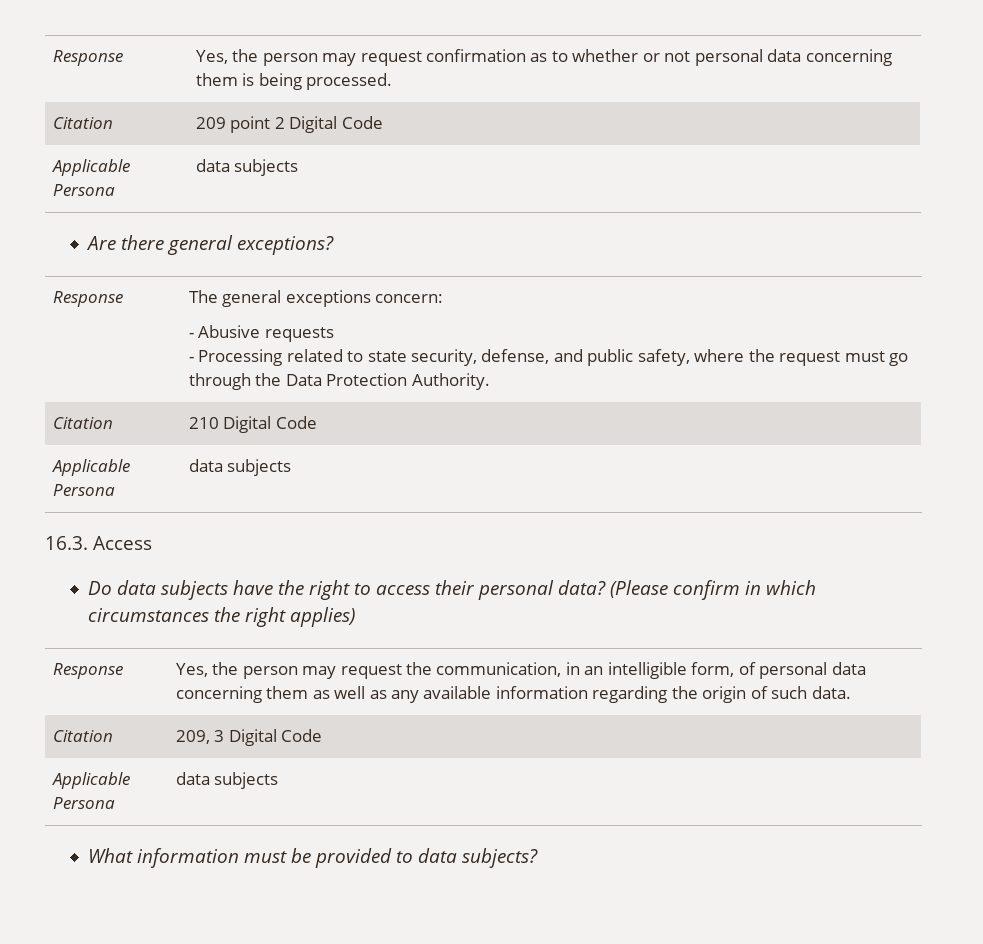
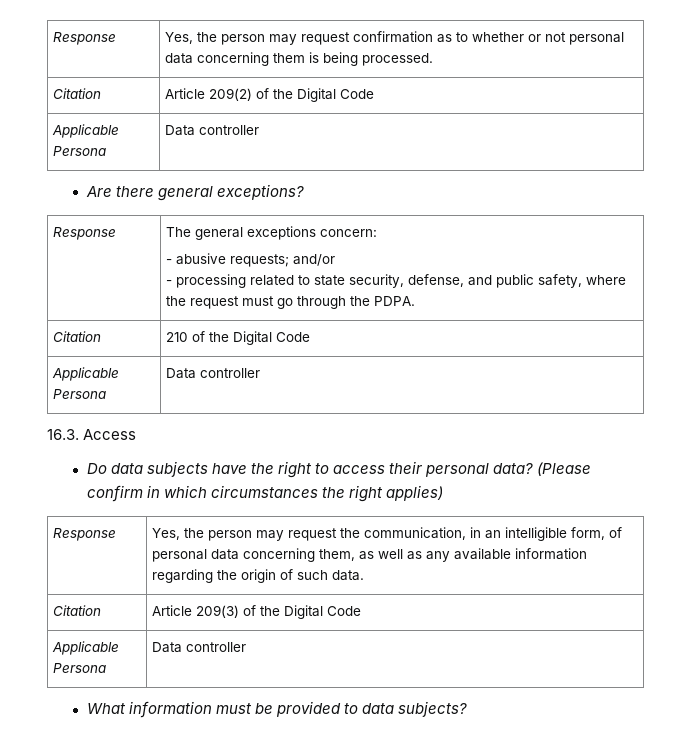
[195,116,383,133] [51,159,130,176] [52,184,115,196] [195,159,299,176] 209 point 2 Digital Code // Applicable Persona | data subjects -> [165,88,375,102] [52,124,120,138] [53,146,107,156] [165,125,260,136] Article 209(2) of the Digital Code // Applicable Persona | Data controller
[198,325,334,342] [188,349,283,366] Abusive requests // - Processing -> [176,253,336,267] [166,274,247,288] abusive requests; and/or // - processing
[285,373,490,390] Data Protection Authority. -> [374,296,416,306] PDPA.
[223,416,317,433] [51,459,130,476] [52,484,115,496] [188,459,292,476] Digital Code // Applicable Persona | data subjects -> [192,331,311,345] [52,367,120,381] [53,389,107,399] [166,368,261,379] of the Digital Code // Applicable Persona | Data controller
[266,686,309,699] them -> [319,549,356,561] them,
[175,729,323,746] [51,772,130,789] [52,797,115,809] [175,772,279,789] 209, 3 Digital Code // Applicable Persona | data subjects -> [152,605,362,619] [52,641,120,655] [53,663,107,673] [152,642,247,653] Article 209(3) of the Digital Code // Applicable Persona | Data controller

